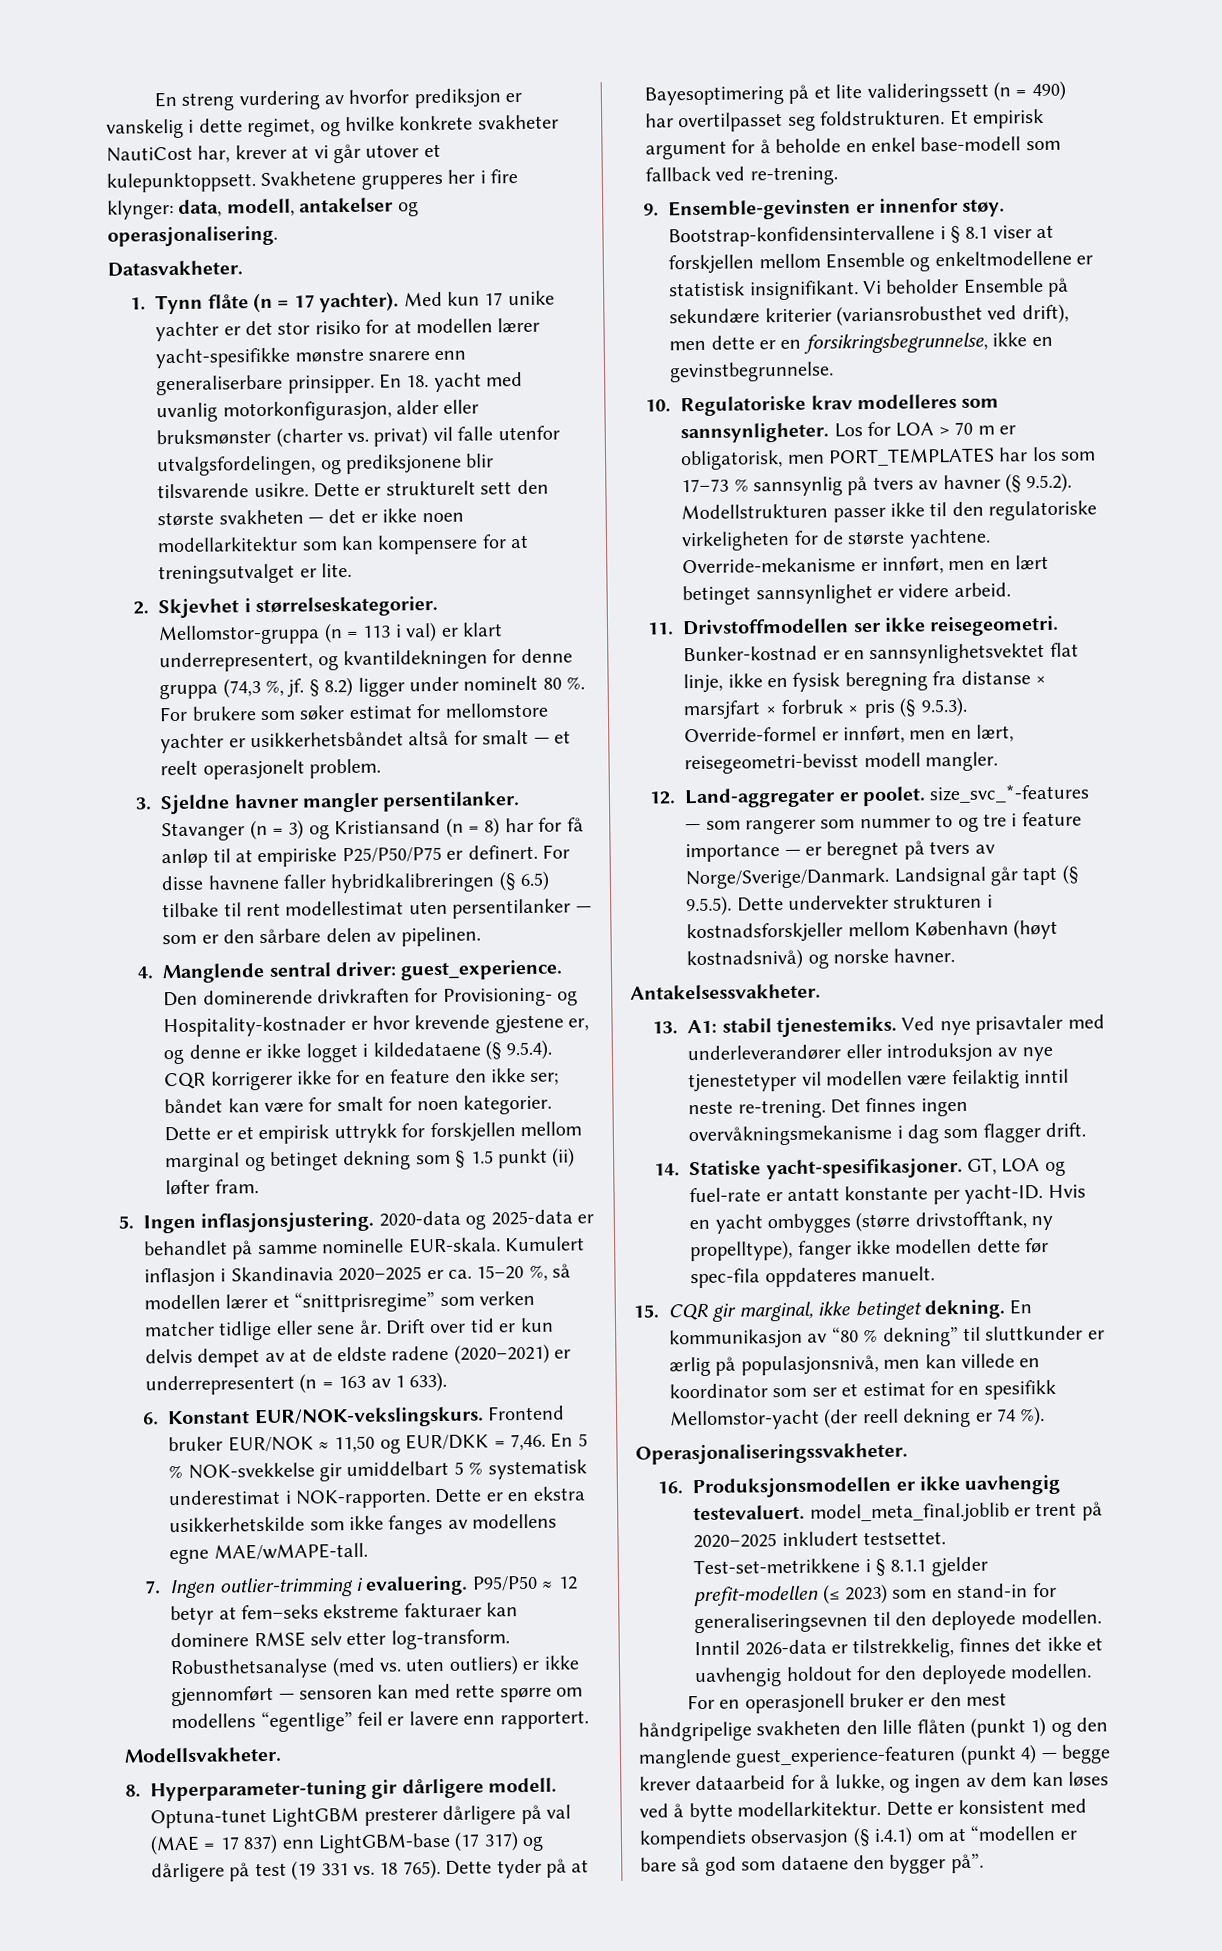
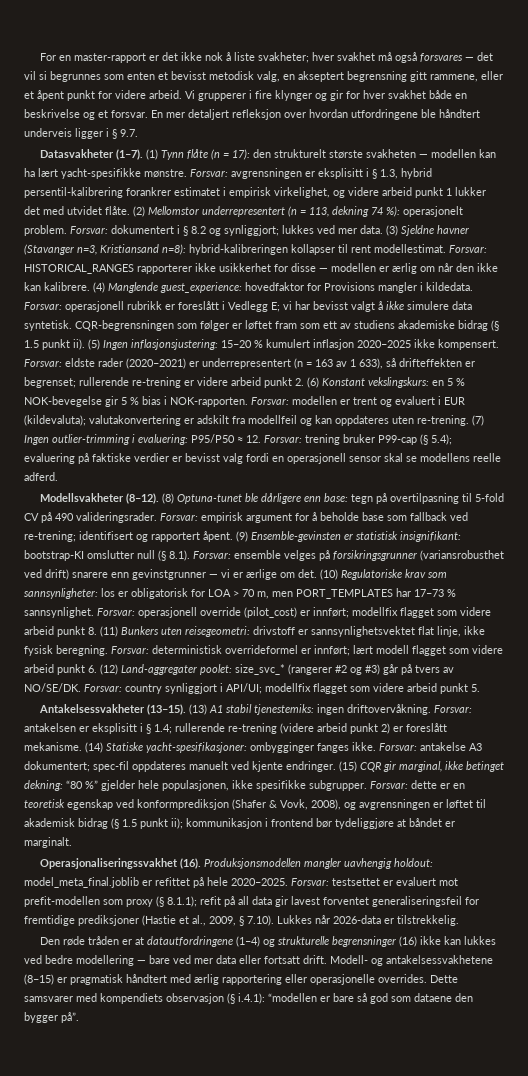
[153,88,523,111] [106,114,559,139] [106,143,441,164] [106,169,518,193] [107,197,419,220] [107,225,278,247] [107,260,243,277] [130,290,555,315] [155,317,541,342] [155,347,467,369] [156,371,524,396] [156,399,480,423] [156,425,560,448] [156,453,495,477] [157,479,549,499] [157,508,464,527] [157,534,530,555] [158,562,353,585] [133,595,439,619] [158,621,504,646] [159,648,573,673] [159,675,586,700] [159,702,549,722] [160,729,572,754] [160,758,382,780] [135,791,521,815] [161,817,584,842] [161,844,571,869] [161,870,551,894] [162,898,592,919] [162,926,481,947] [137,959,564,984] [163,987,579,1007] [163,1014,590,1038] [163,1039,553,1065] [164,1067,560,1091] [164,1094,553,1115] [164,1121,583,1145] [165,1147,576,1173] [165,1179,259,1196] [118,1209,594,1234] [144,1236,585,1260] [144,1263,572,1288] [144,1290,535,1313] [144,1317,554,1341] [145,1345,450,1368] En streng vurdering av hvorfor prediksjon er vanskelig i dette regimet, og hvilke konkrete svakheter NautiCost har, krever at vi går utover et kulepunktoppsett. Svakhetene grupperes her i fire klynger: data, modell, antakelser og operasjonalisering. // Datasvakheter. // 1. Tynn flåte (n = 17 yachter). Med kun 17 unike yachter er det stor risiko for at modellen lærer yacht-spesifikke mønstre snarere enn generaliserbare prinsipper. En 18. yacht med uvanlig motorkonfigurasjon, alder eller bruksmønster (charter vs. privat) vil falle utenfor utvalgsfordelingen, og prediksjonene blir tilsvarende usikre. Dette er strukturelt sett den største svakheten — det er ikke noen modellarkitektur som kan kompensere for at treningsutvalget er lite. // 2. Skjevhet i størrelseskategorier. Mellomstor-gruppa (n = 113 i val) er klart underrepresentert, og kvantildekningen for denne gruppa (74,3 %, jf. § 8.2) ligger under nominelt 80 %. For brukere som søker estimat for mellomstore yachter er usikkerhetsbåndet altså for smalt — et reelt operasjonelt problem. // 3. Sjeldne havner mangler persentilanker. Stavanger (n = 3) og Kristiansand (n = 8) har for få anløp til at empiriske P25/P50/P75 er definert. For disse havnene faller hybridkalibreringen (§ 6.5) tilbake til rent modellestimat uten persentilanker — som er den sårbare delen av pipelinen. // 4. Manglende sentral driver: guest_experience. Den dominerende drivkraften for Provisioning- og Hospitality-kostnader er hvor krevende gjestene er, og denne er ikke logget i kildedataene (§ 9.5.4). CQR korrigerer ikke for en feature den ikke ser; båndet kan være for smalt for noen kategorier. Dette er et empirisk uttrykk for forskjellen mellom marginal og betinget dekning som § 1.5 punkt (ii) løfter fram. // 5. Ingen inflasjonsjustering. 2020-data og 2025-data er behandlet på samme nominelle EUR-skala. Kumulert inflasjon i Skandinavia 2020–2025 er ca. 15–20 %, så modellen lærer et “snittprisregime” som verken matcher tidlige eller sene år. Drift over tid er kun delvis dempet av at de eldste radene -> [39,52,493,63] [24,71,503,82] [24,90,467,101] [24,109,480,120] [24,128,138,139] [39,149,496,160] [24,168,432,179] [24,187,486,198] [24,206,463,217] [24,225,469,236] [24,244,487,255] [24,263,498,274] [24,282,473,293] [24,301,472,312] [24,320,499,331] [24,339,499,350] [24,358,123,367] For en master-rapport er det ikke nok å liste svakheter; hver svakhet må også forsvares — det vil si begrunnes som enten et bevisst metodisk valg, en akseptert begrensning gitt rammene, eller et åpent punkt for videre arbeid. Vi grupperer i fire klynger og gir for hver svakhet både en beskrivelse og et forsvar. En mer detaljert refleksjon over hvordan utfordringene ble håndtert underveis ligger i § 9.7. // Datasvakheter (1–7). (1) Tynn flåte (n = 17): den strukturelt største svakheten — modellen kan ha lært yacht-spesifikke mønstre. Forsvar: avgrensningen er eksplisitt i § 1.3, hybrid persentil-kalibrering forankrer estimatet i empirisk virkelighet, og videre arbeid punkt 1 lukker det med utvidet flåte. (2) Mellomstor underrepresentert (n = 113, dekning 74 %): operasjonelt problem. Forsvar: dokumentert i § 8.2 og synliggjort; lukkes ved mer data. (3) Sjeldne havner (Stavanger n=3, Kristiansand n=8): hybrid-kalibreringen kollapser til rent modellestimat. Forsvar: HISTORICAL_RANGES rapporterer ikke usikkerhet for disse — modellen er ærlig om når den ikke kan kalibrere. (4) Manglende guest_experience: hovedfaktor for Provisions mangler i kildedata. Forsvar: operasjonell rubrikk er foreslått i Vedlegg E; vi har bevisst valgt å ikke simulere data syntetisk. CQR-begrensningen som følger er løftet fram som ett av studiens akademiske bidrag (§ 1.5 punkt ii). (5) Ingen inflasjonsjustering: 15–20 % kumulert inflasjon 2020–2025 ikke kompensert. Forsvar: eldste rader
[409,1371,448,1393] [143,1405,566,1429] [168,1432,588,1454] [168,1459,587,1482] [168,1486,586,1509] [169,1513,558,1535] [169,1542,368,1565] [144,1580,162,1594] 633). // 6. Konstant EUR/NOK-vekslingskurs. Frontend bruker EUR/NOK ≈ 11,50 og EUR/DKK = 7,46. En 5 % NOK-svekkelse gir umiddelbart 5 % systematisk underestimat i NOK-rapporten. Dette er en ekstra usikkerhetskilde som ikke fanges av modellens egne MAE/wMAPE-tall. // 7. -> [359,358,475,369] [24,377,465,388] [24,396,465,407] [24,415,484,426] 633), så drifteffekten er begrenset; rullerende re-trening er videre arbeid punkt 2. (6) Konstant vekslingskurs: en 5 % NOK-bevegelse gir 5 % bias i NOK-rapporten. Forsvar: modellen er trent og evaluert i EUR (kildevaluta); valutakonvertering er adskilt fra modellfeil og kan oppdateres uten re-trening. (7)
[365,1575,469,1596] evaluering. -> [138,434,188,445] evaluering:
[557,1576,578,1590] [170,1602,519,1626] [170,1629,510,1650] [170,1655,579,1680] [171,1683,584,1707] [171,1710,589,1733] [124,1746,282,1763] [125,1777,558,1802] [150,1804,571,1829] [150,1831,545,1856] [151,1858,590,1883] [644,80,1066,106] [645,109,969,133] 12 betyr at fem–seks ekstreme fakturaer kan dominere RMSE selv etter log-transform. Robusthetsanalyse (med vs. uten outliers) er ikke gjennomført — sensoren kan med rette spørre om modellens “egentlige” feil er lavere enn rapportert. // Modellsvakheter. // 8. Hyperparameter-tuning gir dårligere modell. Optuna-tunet LightGBM presterer dårligere på val (MAE = 17 837) enn LightGBM-base (17 317) og dårligere på test (19 331 vs. 18 765). Dette tyder på at Bayesoptimering på et lite valideringssett (n = 490) har overtilpasset seg foldstrukturen. Et -> [246,434,452,445] [24,453,501,464] [24,472,58,481] [39,493,504,504] [24,512,198,523] 12. Forsvar: trening bruker P99-cap (§ 5.4); evaluering på faktiske verdier er bevisst valg fordi en operasjonell sensor skal se modellens reelle adferd. // Modellsvakheter (8–12). (8) Optuna-tunet ble dårligere enn base: tegn på overtilpasning til 5-fold CV på 490 valideringsrader. Forsvar:
[845,136,1061,153] [645,166,838,186] [643,197,1006,221] [668,224,1055,248] [668,250,1094,275] [669,277,1070,301] [669,303,1069,327] [669,332,1053,354] [669,361,835,383] [645,393,1000,417] [680,421,1017,444] [680,446,1097,471] [681,472,1073,497] [681,500,1098,523] [681,528,991,552] [682,554,1050,574] [682,582,1011,606] [647,615,1060,637] [683,642,1079,665] [683,670,1048,694] [683,696,968,721] [684,724,1015,744] [684,751,999,775] [649,783,1091,809] [685,811,1082,835] [685,840,995,863] [685,864,1079,890] [686,893,993,917] [686,918,1059,944] [686,948,956,971] [630,983,821,1000] [652,1014,1105,1038] [687,1042,1054,1063] [688,1068,1070,1093] [688,1097,968,1119] [688,1122,1087,1147] [654,1157,1066,1180] [689,1184,1086,1205] [689,1211,1054,1234] [690,1237,1050,1262] [690,1266,936,1289] [633,1304,659,1318] en enkel base-modell som fallback ved re-trening. // 9. Ensemble-gevinsten er innenfor støy. Bootstrap-konfidensintervallene i § 8.1 viser at forskjellen mellom Ensemble og enkeltmodellene er statistisk insignifikant. Vi beholder Ensemble på sekundære kriterier (variansrobusthet ved drift), men dette er en forsikringsbegrunnelse, ikke en gevinstbegrunnelse. // 10. Regulatoriske krav modelleres som sannsynligheter. Los for LOA > 70 m er obligatorisk, men PORT_TEMPLATES har los som 17–73 % sannsynlig på tvers av havner (§ 9.5.2). Modellstrukturen passer ikke til den regulatoriske virkeligheten for de største yachtene. Override-mekanisme er innført, men en lært betinget sannsynlighet er videre arbeid. // 11. Drivstoffmodellen ser ikke reisegeometri. Bunker-kostnad er en sannsynlighetsvektet flat linje, ikke en fysisk beregning fra distanse × marsjfart × forbruk × pris (§ 9.5.3). Override-formel er innført, men en lært, reisegeometri-bevisst modell mangler. // 12. Land-aggregater er poolet. size_svc_*-features — som rangerer som nummer to og tre i feature importance — er beregnet på tvers av Norge/Sverige/Danmark. Landsignal går tapt (§ 9.5.5). Dette undervekter strukturen i kostnadsforskjeller mellom København (høyt kostnadsnivå) og norske havner. // Antakelsessvakheter. // 13. A1: stabil tjenestemiks. Ved nye prisavtaler med underleverandører eller introduksjon av nye tjenestetyper vil modellen være feilaktig inntil neste re-trening. Det finnes ingen overvåkningsmekanisme i dag som flagger drift. // 14. Statiske yacht-spesifikasjoner. GT, LOA og fuel-rate er antatt konstante per yacht-ID. Hvis en yacht ombygges (større drivstofftank, ny propelltype), fanger ikke modellen dette før spec-fila oppdateres manuelt. // 15. -> [362,512,468,521] [24,531,461,542] [24,550,504,561] [24,569,447,580] [24,588,456,599] [24,607,491,618] [24,626,485,637] [24,645,503,656] [24,664,454,675] [24,683,480,694] [38,704,472,715] [24,723,447,734] [24,742,482,753] [24,761,357,772] base som fallback ved re-trening; identifisert og rapportert åpent. (9) Ensemble-gevinsten er statistisk insignifikant: bootstrap-KI omslutter null (§ 8.1). Forsvar: ensemble velges på forsikringsgrunner (variansrobusthet ved drift) snarere enn gevinstgrunner — vi er ærlige om det. (10) Regulatoriske krav som sannsynligheter: los er obligatorisk for LOA > 70 m, men PORT_TEMPLATES har 17–73 % sannsynlighet. Forsvar: operasjonell override (pilot_cost) er innført; modellfix flagget som videre arbeid punkt 8. (11) Bunkers uten reisegeometri: drivstoff er sannsynlighetsvektet flat linje, ikke fysisk beregning. Forsvar: deterministisk overrideformel er innført; lært modell flagget som videre arbeid punkt 6. (12) Land-aggregater poolet: size_svc_* (rangerer #2 og #3) går på tvers av NO/SE/DK. Forsvar: country synliggjort i API/UI; modellfix flagget som videre arbeid punkt 5. // Antakelsessvakheter (13–15). (13) A1 stabil tjenestemiks: ingen driftovervåkning. Forsvar: antakelsen er eksplisitt i § 1.4; rullerende re-trening (videre arbeid punkt 2) er foreslått mekanisme. (14) Statiske yacht-spesifikasjoner: ombygginger fanges ikke. Forsvar: antakelse A3 dokumentert; spec-fil oppdateres manuelt ved kjente endringer. (15)
[924,1299,1033,1320] [669,1325,1105,1350] [669,1353,1041,1377] [669,1379,1056,1400] [670,1406,1046,1431] [635,1442,908,1465] [657,1474,1062,1499] [693,1501,1103,1524] [693,1531,947,1549] [693,1556,988,1577] [694,1582,1057,1607] [694,1609,1102,1634] [694,1636,1104,1659] [694,1663,1093,1688] [686,1692,1008,1714] [638,1717,1109,1742] [638,1744,1111,1769] [639,1771,1109,1793] [639,1799,1046,1823] dekning. En kommunikasjon av “80 % dekning” til sluttkunder er ærlig på populasjonsnivå, men kan villede en koordinator som ser et estimat for en spesifikk Mellomstor-yacht (der reell dekning er 74 %). // Operasjonaliseringssvakheter. // 16. Produksjonsmodellen er ikke uavhengig testevaluert. model_meta_final.joblib er trent på 2020–2025 inkludert testsettet. Test-set-metrikkene i § 8.1.1 gjelder prefit-modellen (≤ 2023) som en stand-in for generaliseringsevnen til den deployede modellen. Inntil 2026-data er tilstrekkelig, finnes det ikke et uavhengig holdout for den deployede modellen. // For en operasjonell bruker er den mest håndgripelige svakheten den lille flåten (punkt 1) og den manglende guest_experience-featuren (punkt 4) — begge krever dataarbeid for å lukke, og ingen av dem kan løses ved å bytte modellarkitektur. Dette er konsistent -> [24,780,465,791] [24,799,486,810] [24,818,455,829] [24,837,72,848] [39,858,433,869] [24,877,458,888] [24,896,479,907] [24,915,459,926] [39,936,496,947] [24,955,493,966] [24,974,458,985] [24,996,73,1002] dekning: “80 %” gjelder hele populasjonen, ikke spesifikke subgrupper. Forsvar: dette er en teoretisk egenskap ved konformprediksjon (Shafer & Vovk, 2008), og avgrensningen er løftet til akademisk bidrag (§ 1.5 punkt ii); kommunikasjon i frontend bør tydeliggjøre at båndet er marginalt. // Operasjonaliseringssvakhet (16). Produksjonsmodellen mangler uavhengig holdout: model_meta_final.joblib er refittet på hele 2020–2025. Forsvar: testsettet er evaluert mot prefit-modellen som proxy (§ 8.1.1); refit på all data gir lavest forventet generaliseringsfeil for fremtidige prediksjoner (Hastie et al., 2009, § 7.10). Lukkes når 2026-data er tilstrekkelig. // Den røde tråden er at datautfordringene (1–4) og strukturelle begrensninger (16) ikke kan lukkes ved bedre modellering — bare ved mer data eller fortsatt drift. Modell- og antakelsessvakhetene (8–15) er pragmatisk håndtert med ærlig rapportering eller operasjonelle overrides. Dette samsvarer
[874,1826,966,1848] i.4.1) om at -> [238,993,265,1004] i.4.1):

